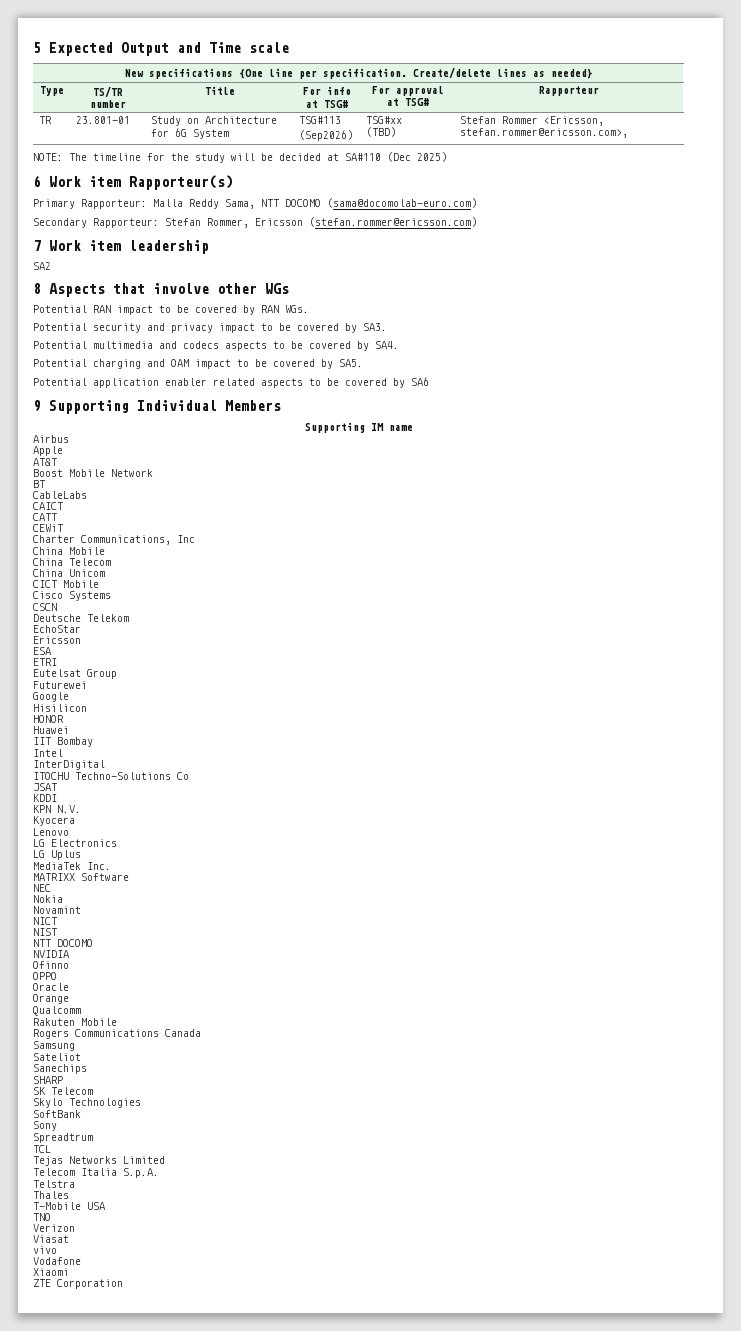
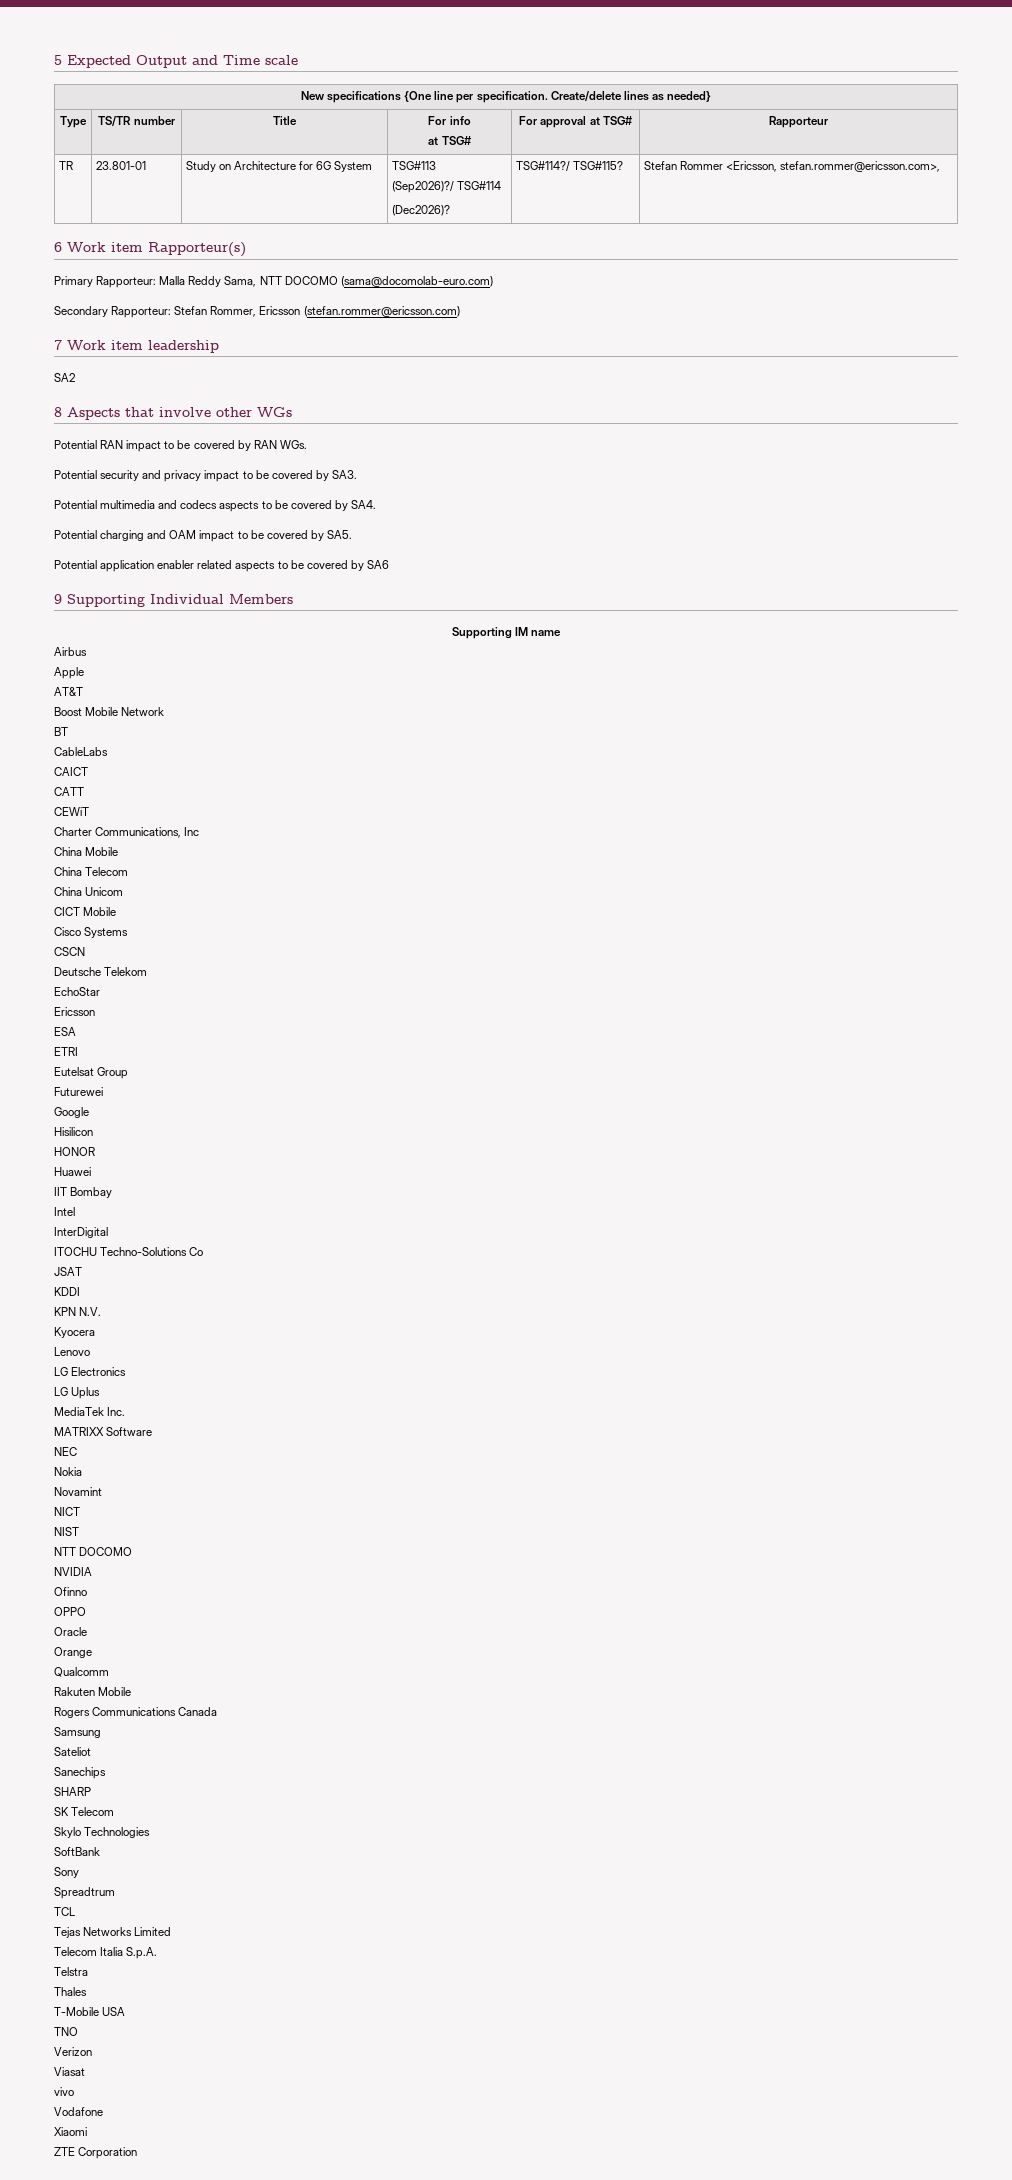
[299,130,354,141] [366,116,403,124] [366,127,397,137] (Sep2026) | TSG#xx // (TBD) -> [391,181,501,193] [391,205,450,216] [515,161,623,172] (Sep2026)?/ TSG#114 // (Dec2026)? | TSG#114?/ TSG#115?
[33,152,447,163] // NOTE: The timeline for the study will be decided at SA#110 (Dec 2025) -> (941, 166) none

